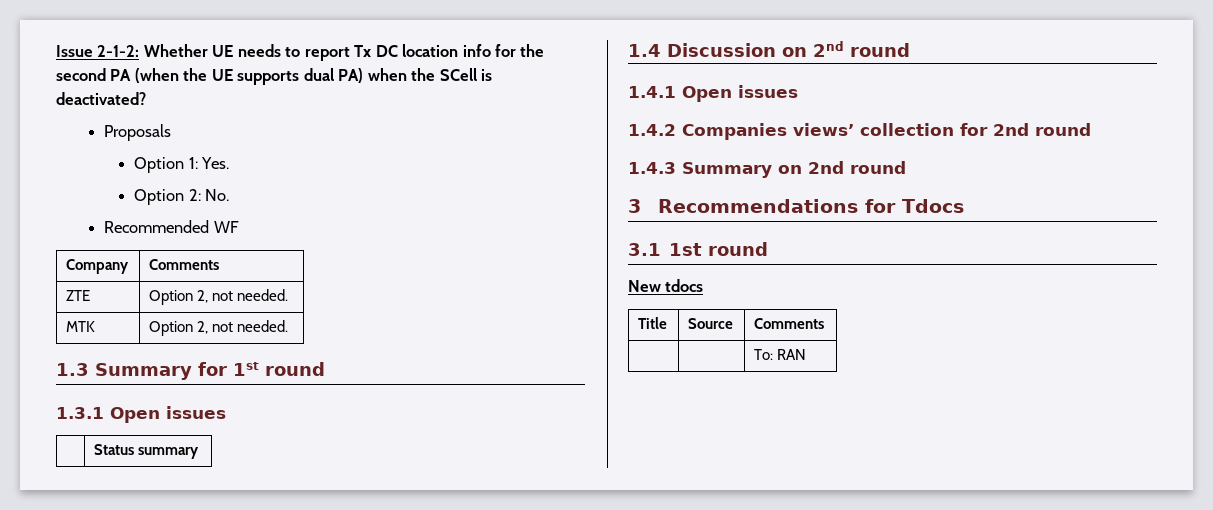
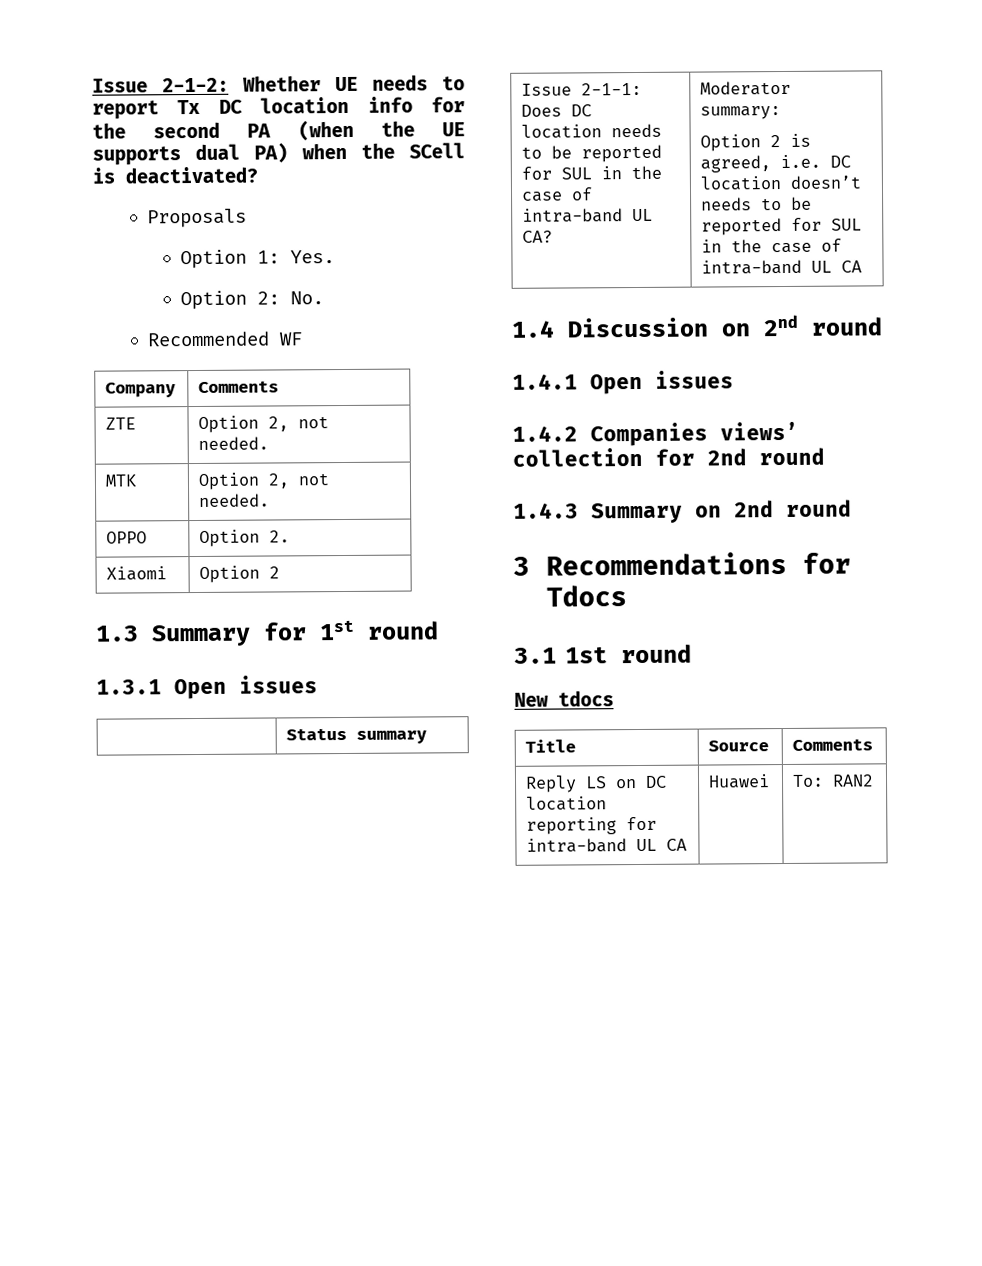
(289, 326) none -> [106,531,148,544] [199,529,291,547] [106,566,168,581] [199,565,281,583] // OPPO | Option 2. // Xiaomi | Option 2
(200, 453) none -> [521,82,643,96] [521,104,593,117] [521,123,663,139] [521,144,663,163] [521,165,663,180] [521,187,594,202] [522,208,654,223] [522,230,554,243] [700,80,792,96] [700,106,782,120] [700,133,812,152] [700,154,852,173] [700,175,862,191] [701,196,813,211] [701,217,863,236] [701,238,843,254] [701,259,863,275] // Issue 2-1-1: Does DC location needs to be reported for SUL in the case of intra-band UL CA? | Moderator summary: // Option 2 is agreed, i.e. DC location doesn’t needs to be reported for SUL in the case of intra-band UL CA
(825, 323) | -> [525,775,668,793] [526,796,608,811] [526,816,658,835] [526,838,688,853] [708,774,771,789] Reply LS on DC location reporting for intra-band UL CA | Huawei
[777,349,807,360] RAN -> [832,774,875,787] RAN2

